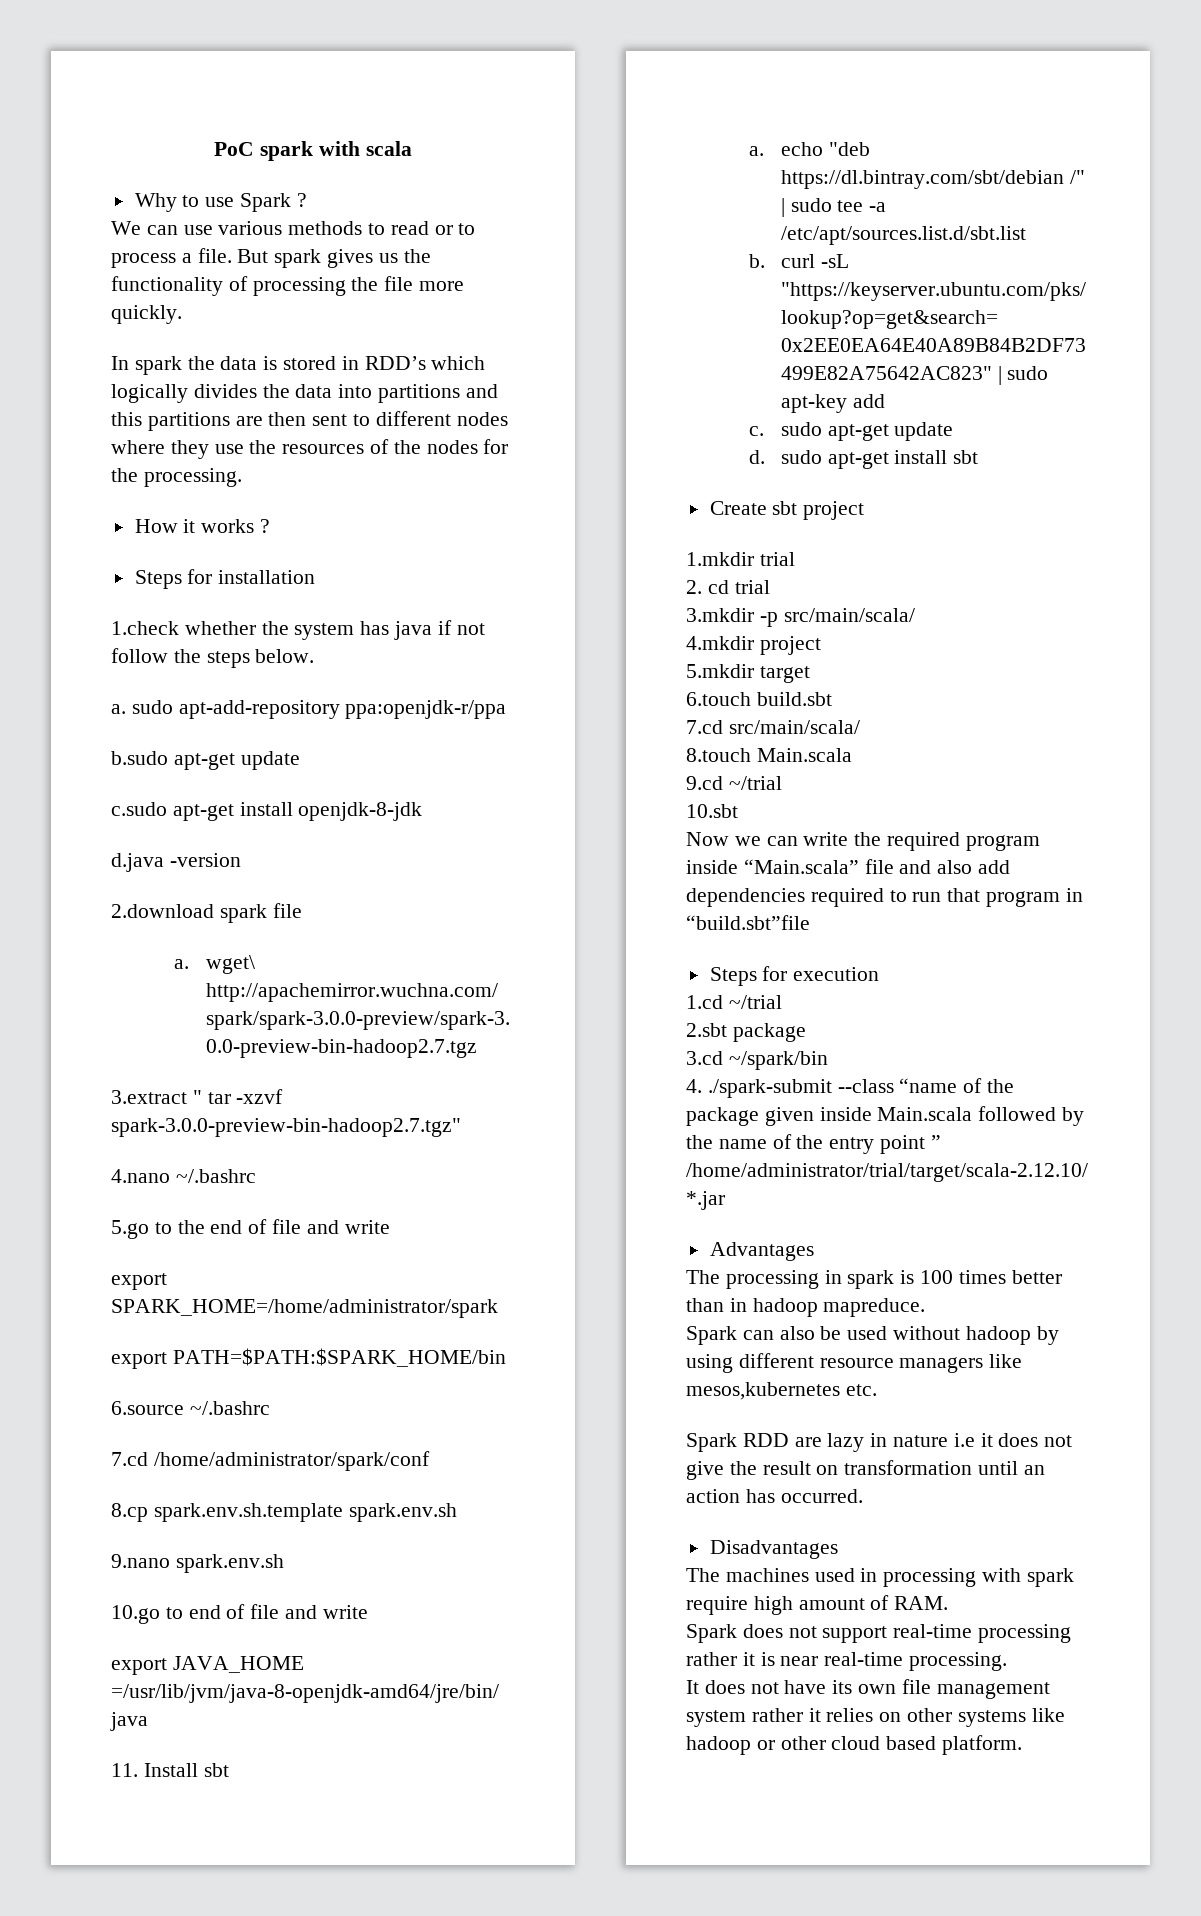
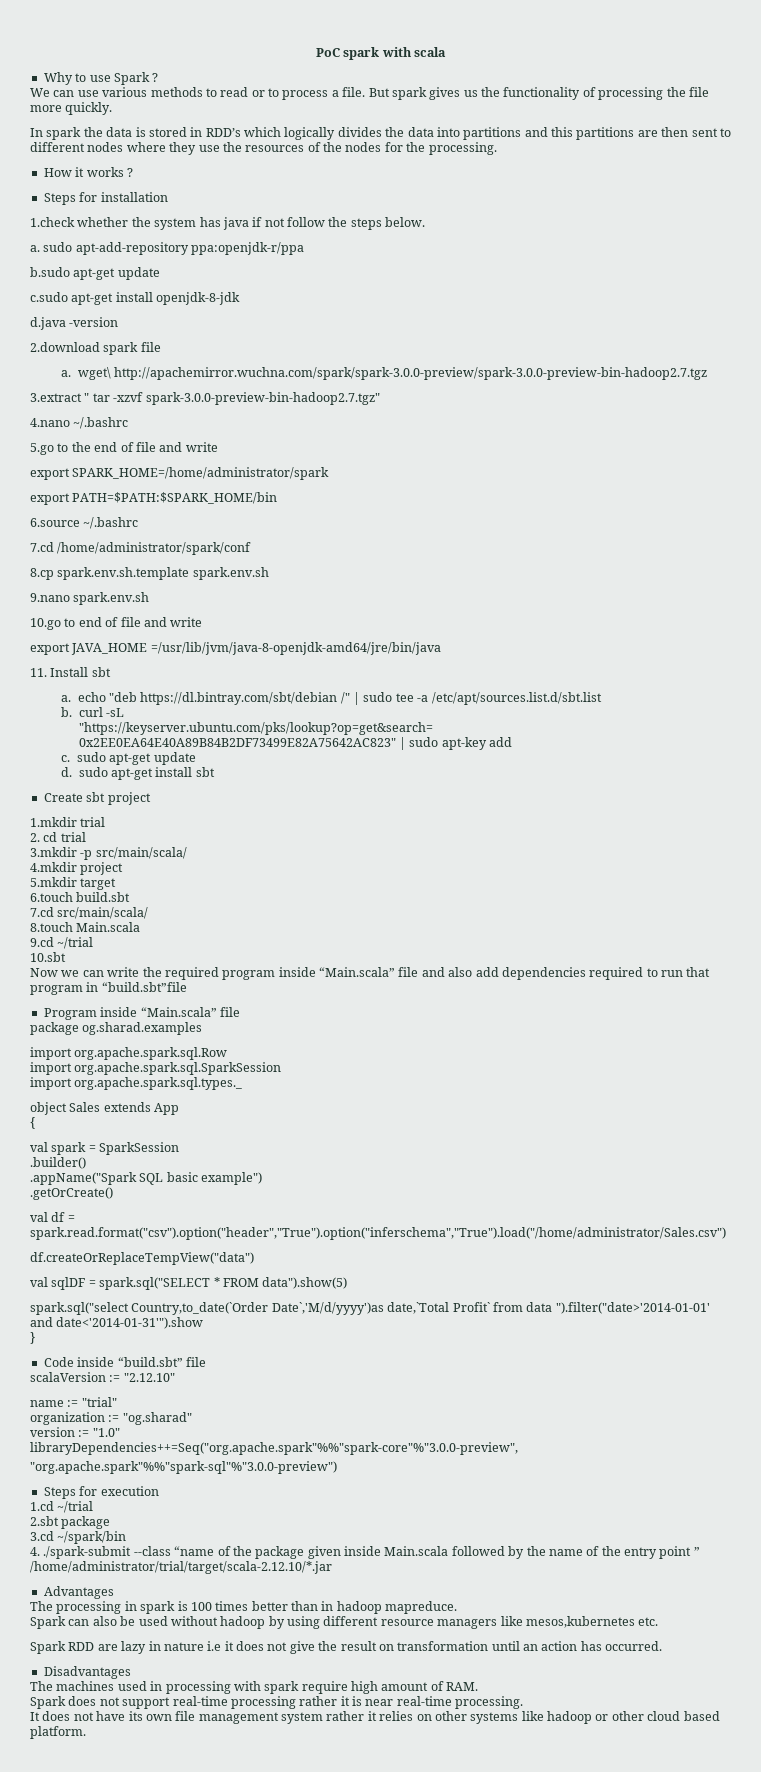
(810, 922) none -> [43,1007,240,1020] [30,1022,203,1035] [30,1047,228,1060] [30,1062,282,1075] [30,1077,243,1090] [30,1102,180,1115] [30,1117,35,1129] [30,1142,180,1155] [30,1157,86,1169] [30,1172,263,1185] [30,1187,113,1200] [30,1212,75,1222] [30,1227,726,1240] [30,1252,254,1265] [30,1277,348,1290] [30,1302,710,1315] [30,1317,204,1329] [30,1332,35,1344] [43,1357,206,1367] [30,1372,175,1382] [30,1397,117,1407] [30,1412,192,1425] [30,1427,120,1437] [30,1442,518,1455] [30,1461,337,1474] // Program inside “Main.scala” file // package og.sharad.examples // import org.apache.spark.sql.Row // import org.apache.spark.sql.SparkSession // import org.apache.spark.sql.types._ // object Sales extends App // { // val spark = SparkSession // .builder() // .appName("Spark SQL basic example") // .getOrCreate() // val df = spark.read.format("csv").option("header","True").option("inferschema","True").load("/home/administrator/Sales.csv") // df.createOrReplaceTempView("data") // val sqlDF = spark.sql("SELECT * FROM data").show(5) // spark.sql("select Country,to_date(`Order Date`,'M/d/yyyy')as date,`Total Profit` from data ").filter("date>'2014-01-01' and date<'2014-01-31'").show // } // Code inside “build.sbt” file // scalaVersion := "2.12.10" // name := "trial" // organization := "og.sharad" // version := "1.0" // libraryDependencies++=Seq("org.apache.spark"%%"spark-core"%"3.0.0-preview", // "org.apache.spark"%%"spark-sql"%"3.0.0-preview")

